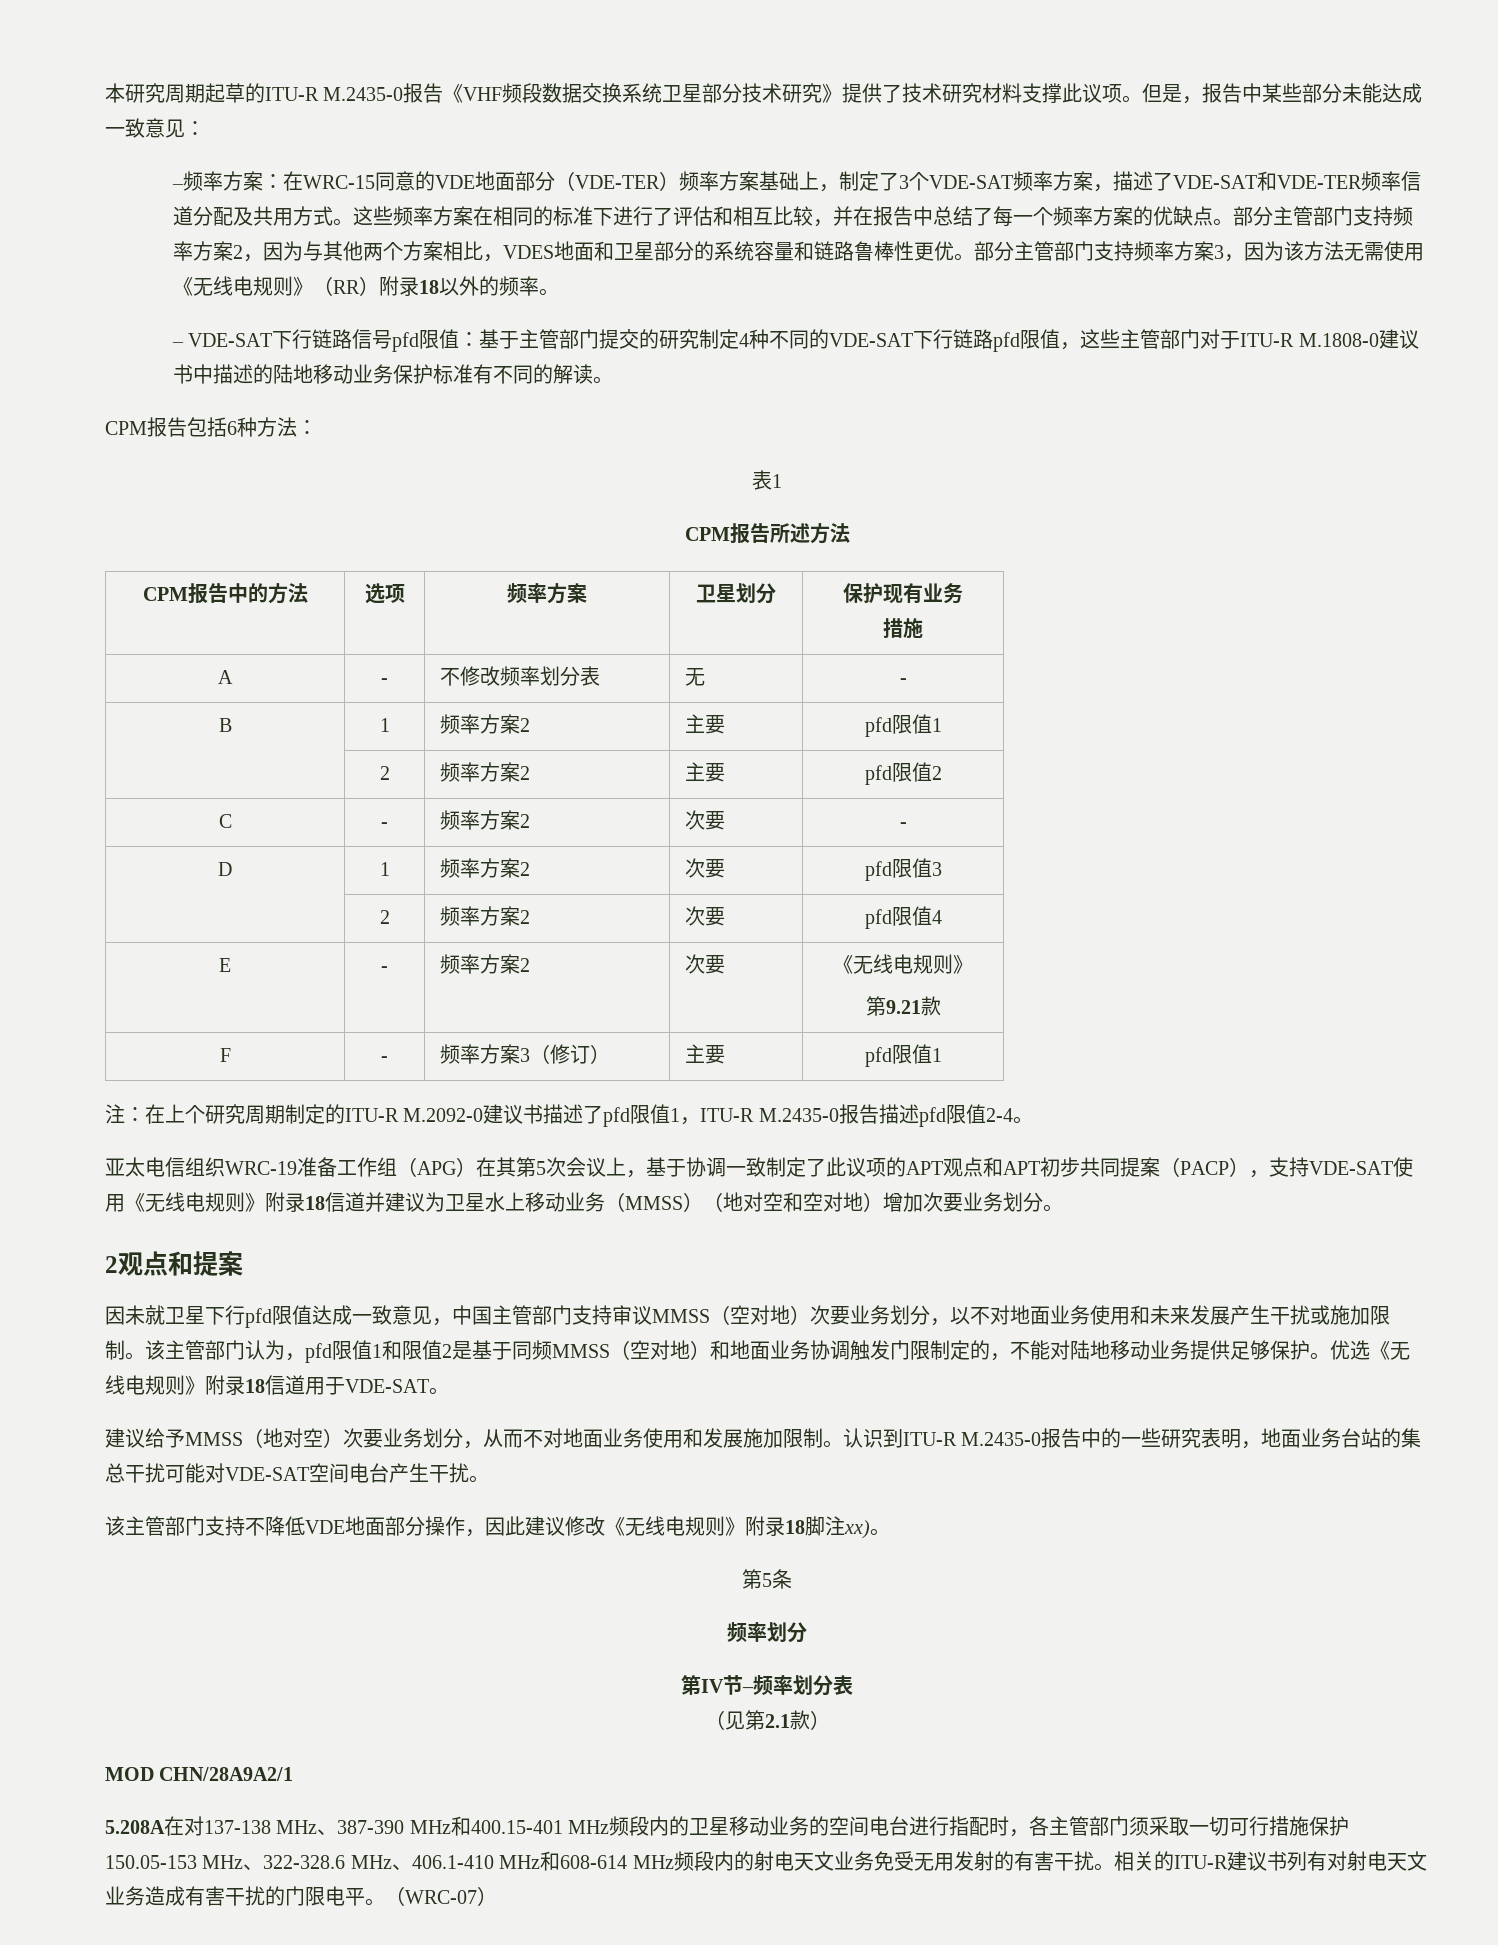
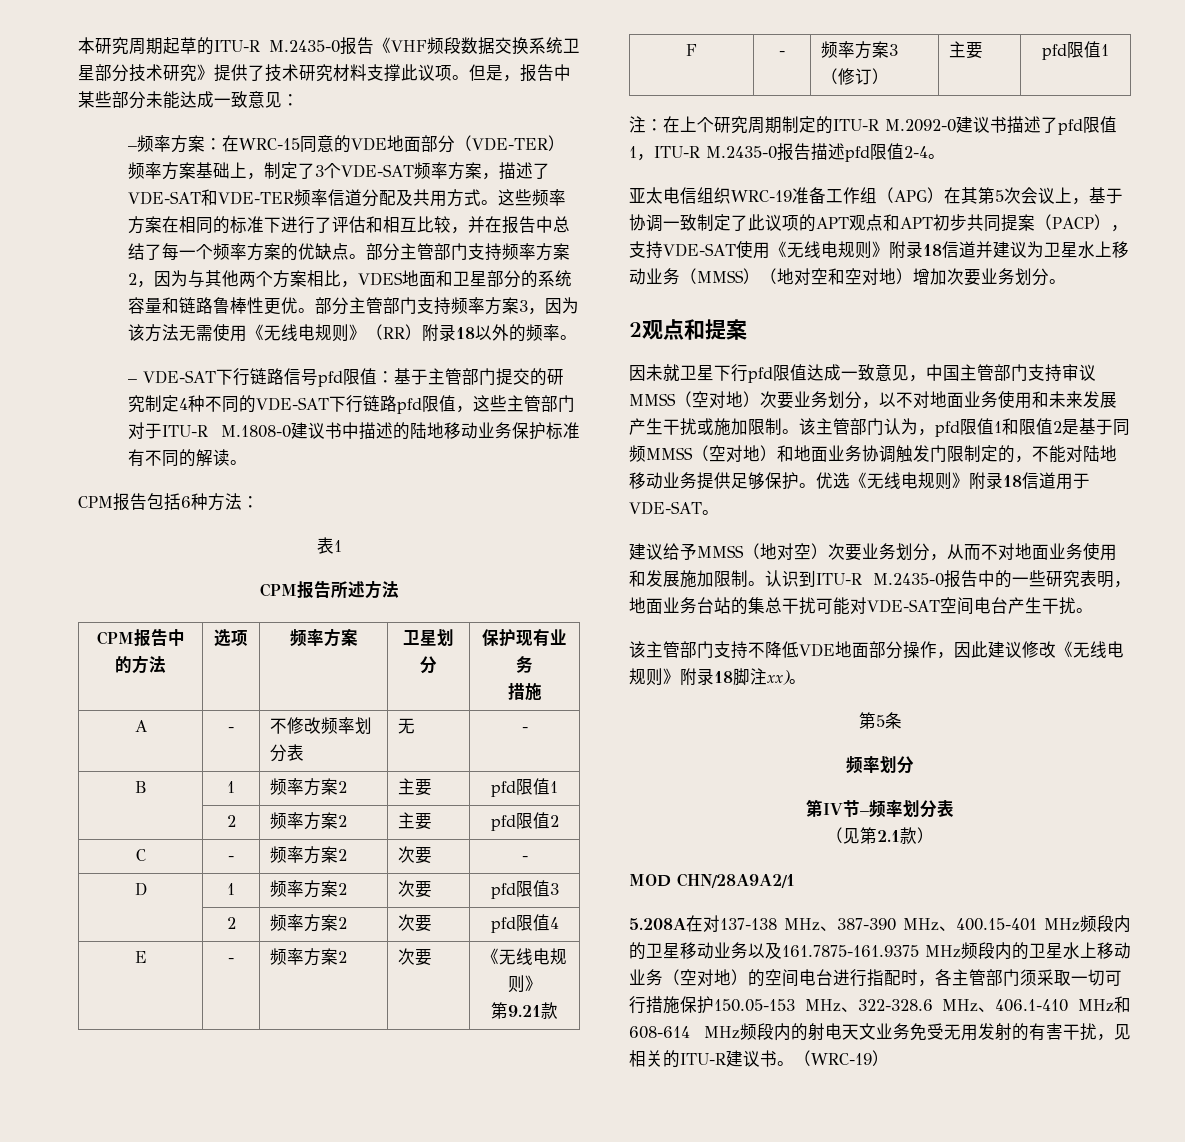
[450,1816,471,1836] 和 -> [939,926,956,931] 、
(810, 1826) none -> [748,942,1131,960] [629,969,748,986] 以及161.7875-161.9375 MHz频段内的卫星水上移动业务（空对地）
[1093,1863,1114,1871] 。 -> [1097,1024,1131,1041] ，见
[1286,1851,1427,1871] [105,1886,477,1906] 列有对射电天文业务造成有害干扰的门限电平。（WRC-07 -> [777,1050,872,1066] 。（WRC-19

